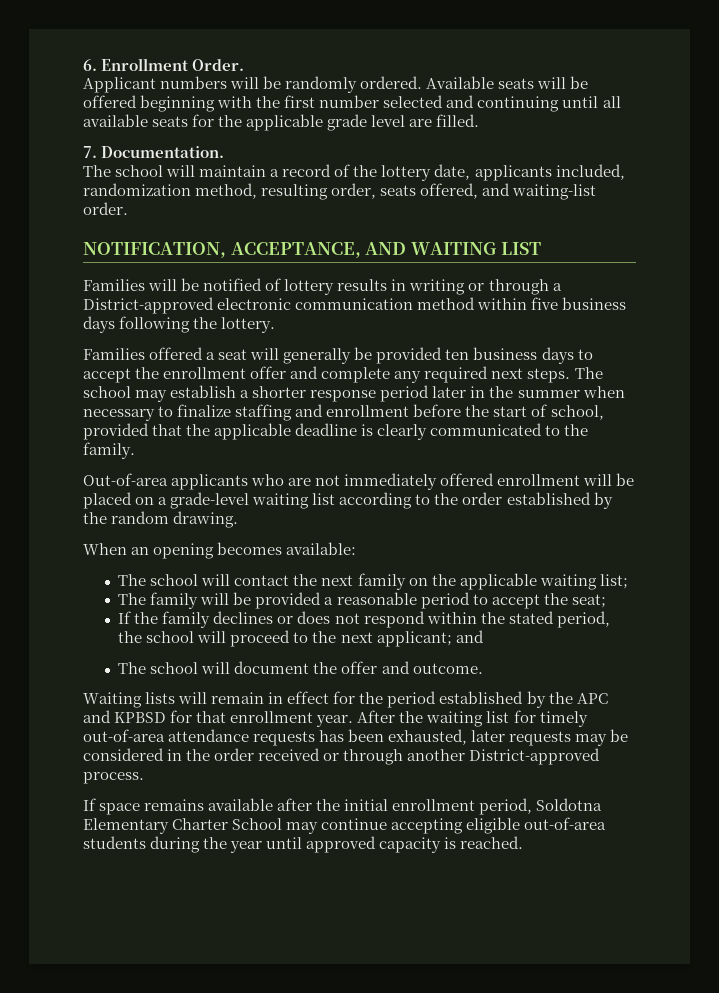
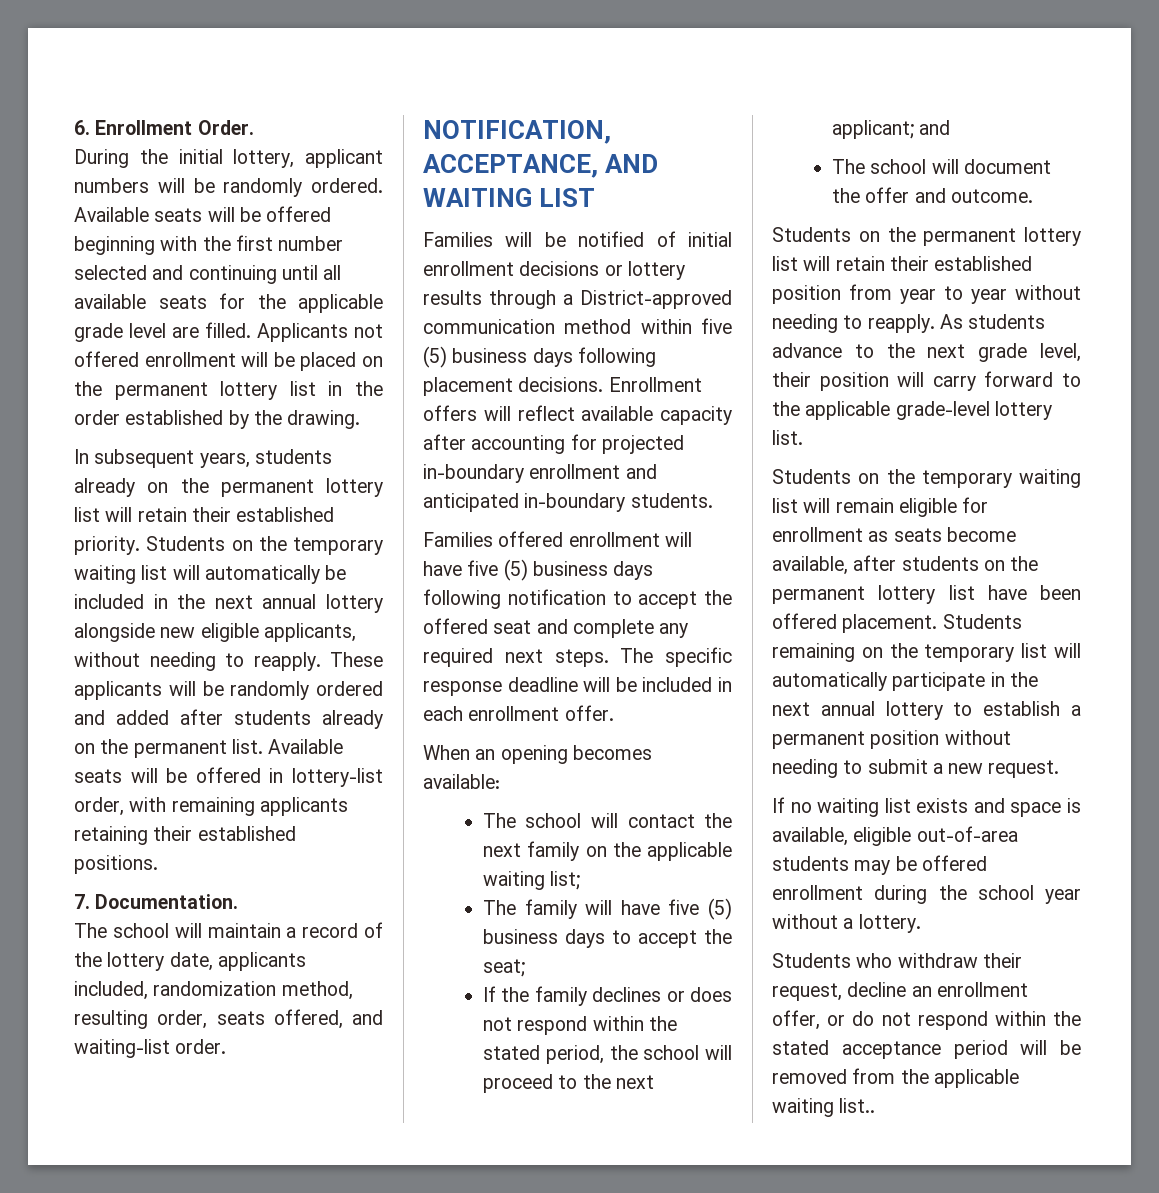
[83,77,156,93] Applicant -> [74,149,383,168] During the initial lottery, applicant
(480, 120) none -> [257,323,383,342] [74,351,383,371] [74,381,383,400] [74,410,361,429] [74,449,332,468] [74,478,383,497] [74,507,335,522] [74,536,383,555] [74,565,347,584] [74,594,383,613] [74,623,356,642] [74,652,383,671] [74,681,383,700] [74,709,383,729] [74,739,344,758] [74,767,383,787] [74,797,348,816] [74,826,296,845] [74,855,158,874] Applicants not offered enrollment will be placed on the permanent lottery list in the order established by the drawing. // In subsequent years, students already on the permanent lottery list will retain their established priority. Students on the temporary waiting list will automatically be included in the next annual lottery alongside new eligible applicants, without needing to reapply. These applicants will be randomly ordered and added after students already on the permanent list. Available seats will be offered in lottery-list order, with remaining applicants retaining their established positions.
[284,279,485,295] lottery results in writing or -> [688,232,732,247] [423,261,685,280] [423,290,482,305] initial enrollment decisions or lottery results
[217,298,292,310] electronic -> (732, 299) none
[562,297,627,310] [83,316,276,333] [83,347,593,364] [83,366,287,383] business days following the lottery. // Families offered a seat will generally be provided ten business days to accept the enrollment offer -> [423,346,656,368] [423,377,702,396] [423,405,732,425] [423,434,684,454] [423,464,657,483] [423,493,713,512] [423,531,692,547] [423,559,654,581] [423,589,732,609] [423,618,532,634] (5) business days following placement decisions. Enrollment offers will reflect available capacity after accounting for projected in-boundary enrollment and anticipated in-boundary students. // Families offered enrollment will have five (5) business days following notification to accept the offered seat
[83,385,625,402] [83,404,604,421] [83,423,589,440] [83,442,135,459] [83,473,635,490] [83,492,613,509] [83,511,239,528] school may establish a shorter response period later in the summer when necessary to finalize staffing and enrollment before the start of school, provided that the applicable deadline is clearly communicated to the family. // Out-of-area applicants who are not immediately offered enrollment will be placed on a grade-level waiting list according to the order established by the random drawing. -> [665,647,732,667] [423,677,732,696] [423,705,614,721] specific response deadline will be included in each enrollment offer.
[233,592,470,609] be provided a reasonable period -> [620,898,732,920] [482,929,605,948] have five (5) business days
[83,691,608,708] [83,710,588,727] [83,729,629,746] [83,748,601,765] [83,772,144,784] [83,798,603,815] [83,817,607,834] [83,836,524,853] Waiting lists will remain in effect for the period established by the APC and KPBSD for that enrollment year. After the waiting list for timely out-of-area attendance requests has been exhausted, later requests may be considered in the order received or through another District-approved process. // If space remains available after the initial enrollment period, Soldotna Elementary Charter School may continue accepting eligible out-of-area students during the year until approved capacity is reached. -> [772,227,1081,246] [772,256,1033,271] [772,284,1081,304] [772,314,1046,333] [772,343,1081,362] [772,371,1081,391] [772,401,1052,420] [772,430,803,445] [772,469,1081,488] [772,497,989,517] [772,527,1016,542] [772,555,1039,575] [772,585,1081,604] [772,613,1022,633] [772,643,1081,662] [772,672,1038,691] [772,701,1081,720] [772,730,1011,749] [772,759,1060,778] [772,797,1081,817] [772,826,1018,846] [772,855,987,875] [772,885,1081,904] [772,914,921,933] [772,953,1022,968] [772,982,1028,1001] [772,1010,1081,1030] [772,1040,1081,1059] [772,1068,1019,1088] [772,1098,876,1117] Students on the permanent lottery list will retain their established position from year to year without needing to reapply. As students advance to the next grade level, their position will carry forward to the applicable grade-level lottery list. // Students on the temporary waiting list will remain eligible for enrollment as seats become available, after students on the permanent lottery list have been offered placement. Students remaining on the temporary list will automatically participate in the next annual lottery to establish a permanent position without needing to submit a new request. // If no waiting list exists and space is available, eligible out-of-area students may be offered enrollment during the school year without a lottery. // Students who withdraw their request, decline an enrollment offer, or do not respond within the stated acceptance period will be removed from the applicable waiting list..

